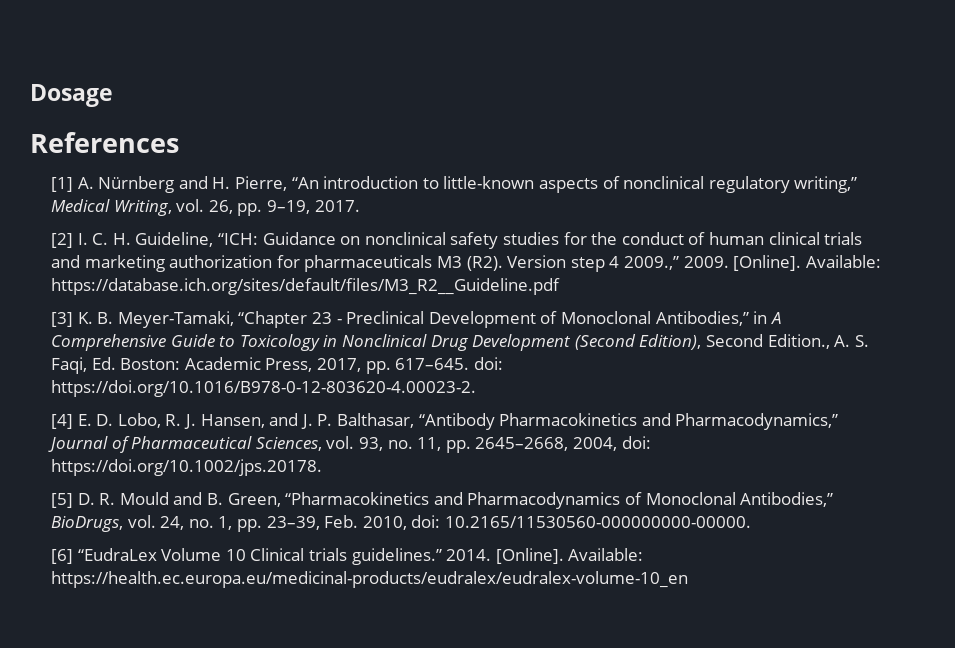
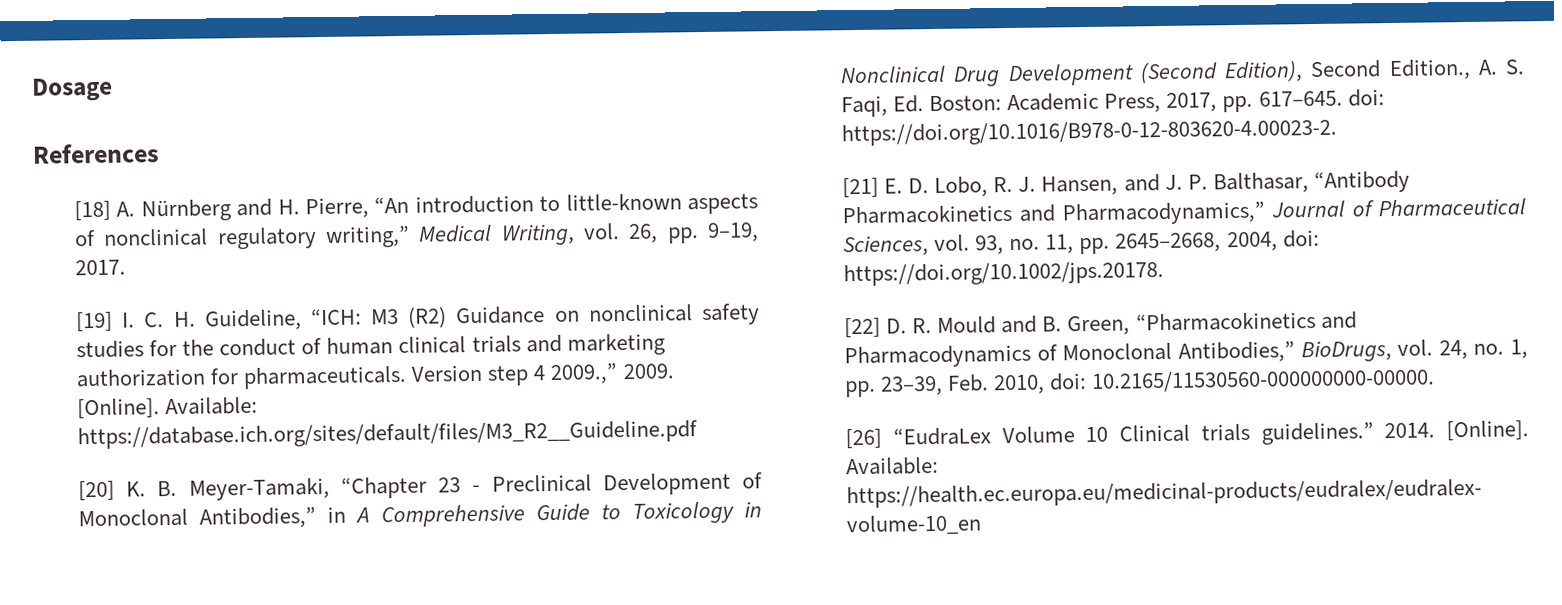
[51,177,74,192] [1] -> [73,200,111,222] [18]
[51,233,74,248] [2] -> [75,311,113,333] [19]
(259, 239) none -> [371,306,448,328] M3 (R2)
[304,255,503,272] pharmaceuticals M3 (R2). -> [243,365,408,390] pharmaceuticals.
[51,312,74,327] [3] -> [77,480,115,502] [20]
[51,414,74,429] [4] -> [841,177,879,199] [21]
[51,493,74,508] [5] -> [843,317,881,339] [22]
[51,549,74,564] [6] -> [844,428,882,450] [26]

